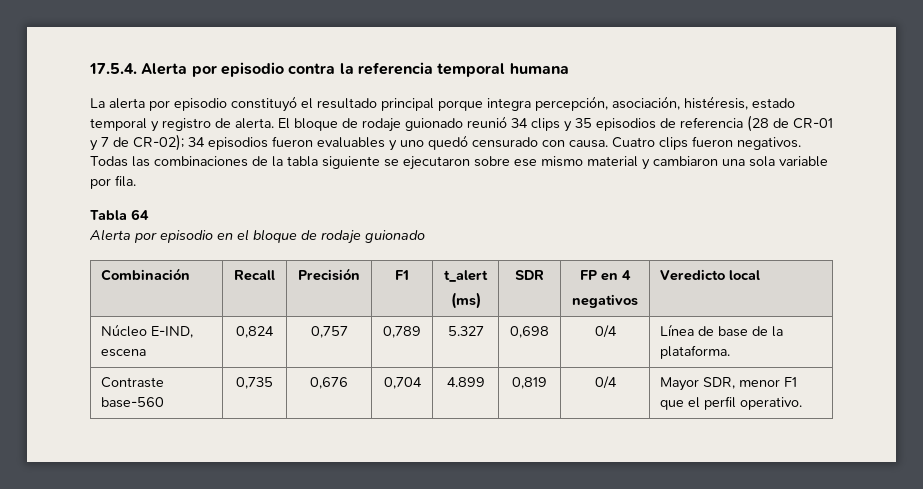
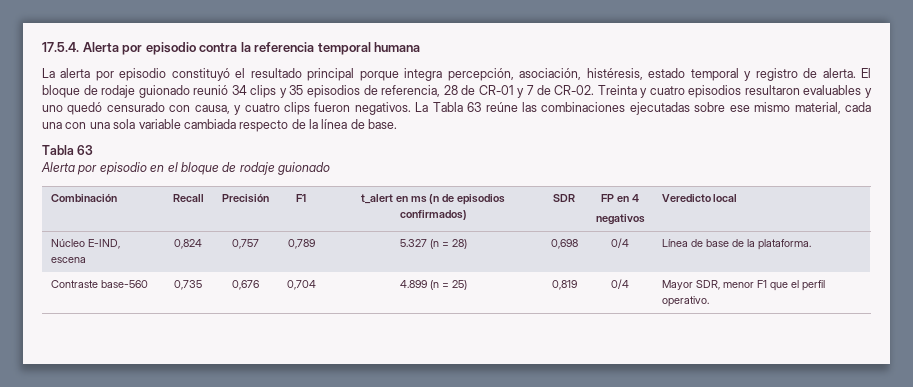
[680,115,769,132] referencia (28 -> [381,85,458,97] referencia, 28
[133,134,313,151] CR-02); 34 episodios fueron -> [554,85,800,98] CR-02. Treinta y cuatro episodios resultaron
[569,136,801,150] [90,156,828,170] [90,175,136,189] [90,209,149,220] causa. Cuatro clips fueron negativos. Todas las combinaciones de la tabla siguiente se ejecutaron sobre ese mismo material y cambiaron una sola variable por fila. // Tabla 64 -> [194,102,872,115] [42,119,398,132] [42,145,94,155] causa, y cuatro clips fueron negativos. La Tabla 63 reúne las combinaciones ejecutadas sobre ese mismo material, cada una con una sola variable cambiada respecto de la línea de base. // Tabla 63
[450,292,481,309] // (ms) -> [395,194,506,205] [399,210,467,220] en ms (n de episodios confirmados)
(484, 331) none -> [429,239,467,249] (n = 28)
(485, 382) none -> [429,280,467,290] (n = 25)

